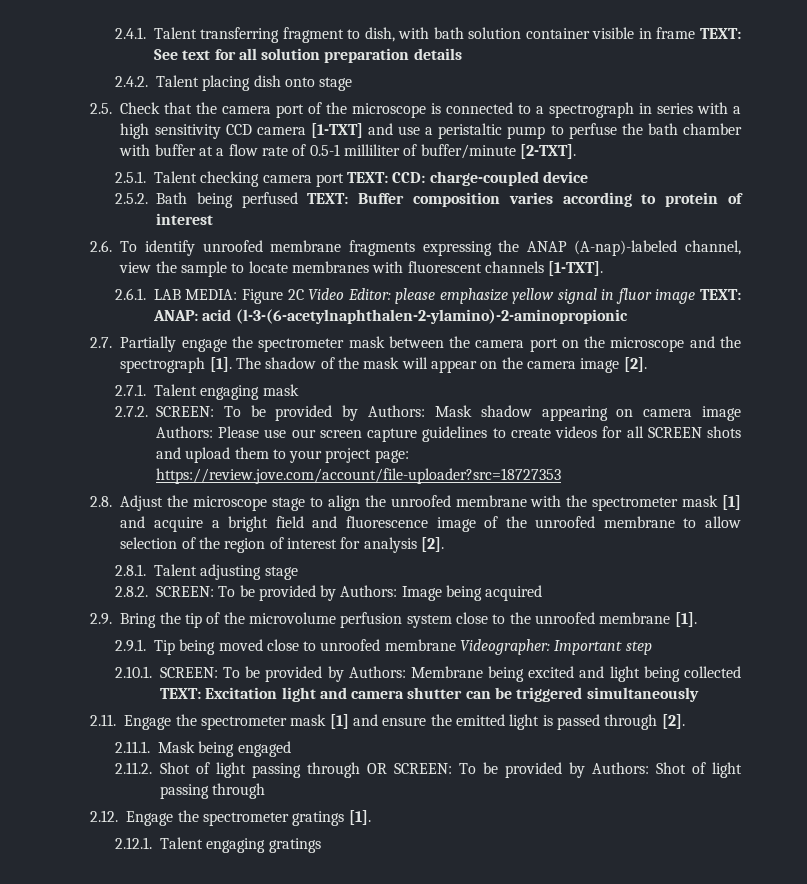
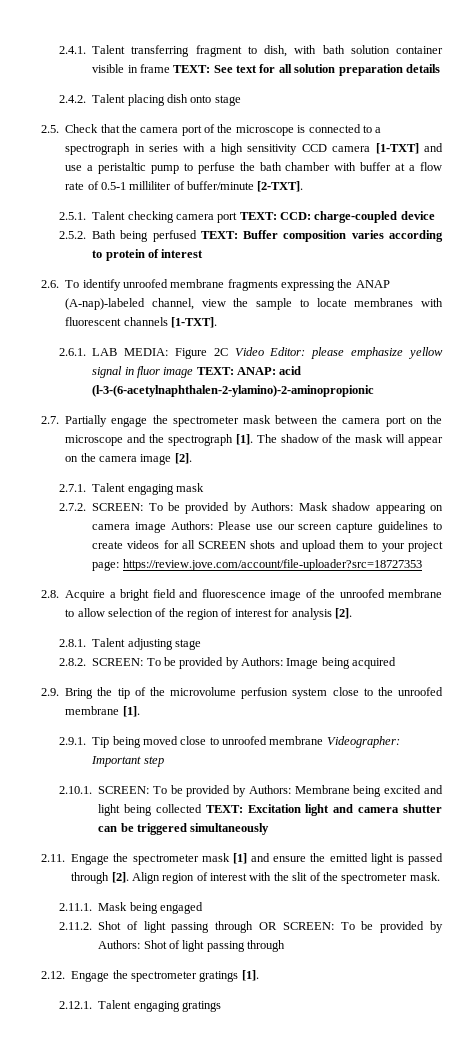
[120,495,742,511] [120,516,204,532] Adjust the microscope stage to align the unroofed membrane with the spectrometer mask [1] and acquire -> [65,590,106,601] Acquire
(685, 721) none -> [131,872,440,884] Align region of interest with the slit of the spectrometer mask.

